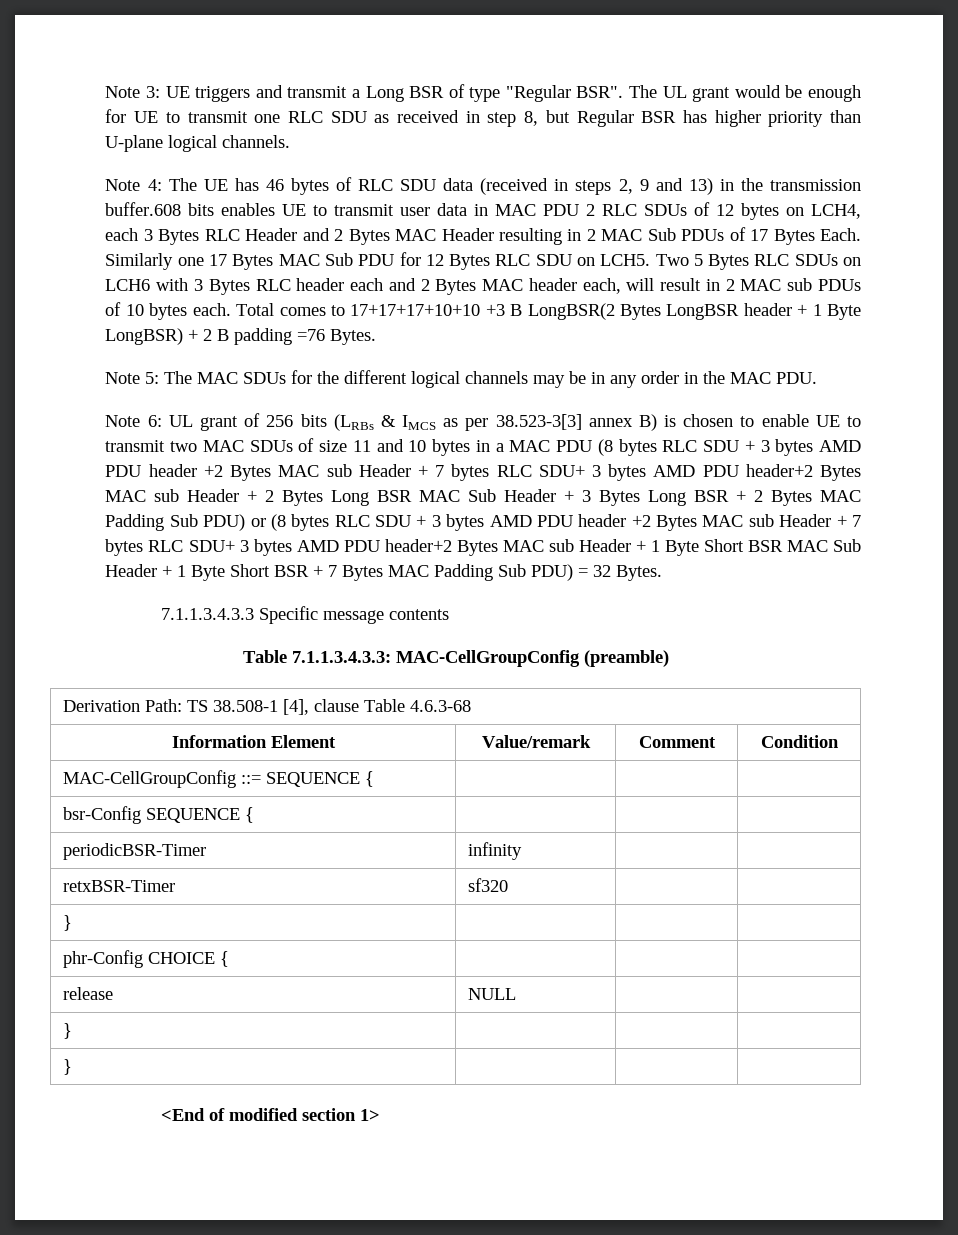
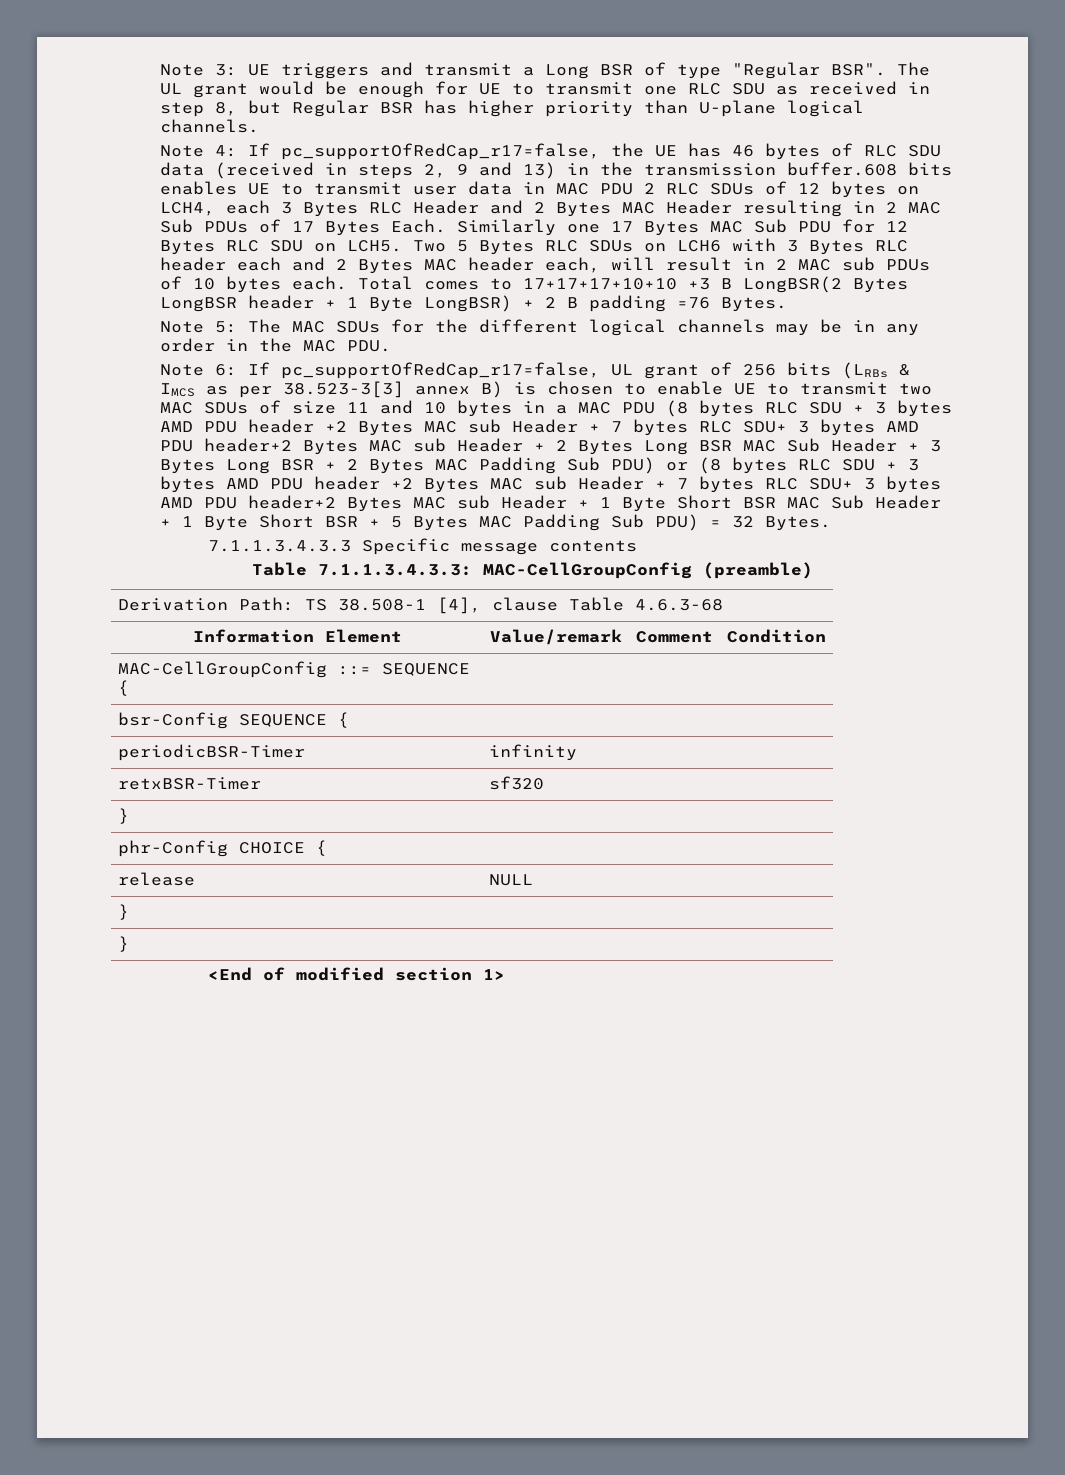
[168,178,197,191] The -> [247,143,644,160] If pc_supportOfRedCap_r17=false, the
(162, 421) none -> [247,362,600,379] If pc_supportOfRedCap_r17=false,
[328,565,338,577] 7 -> [390,516,402,528] 5

